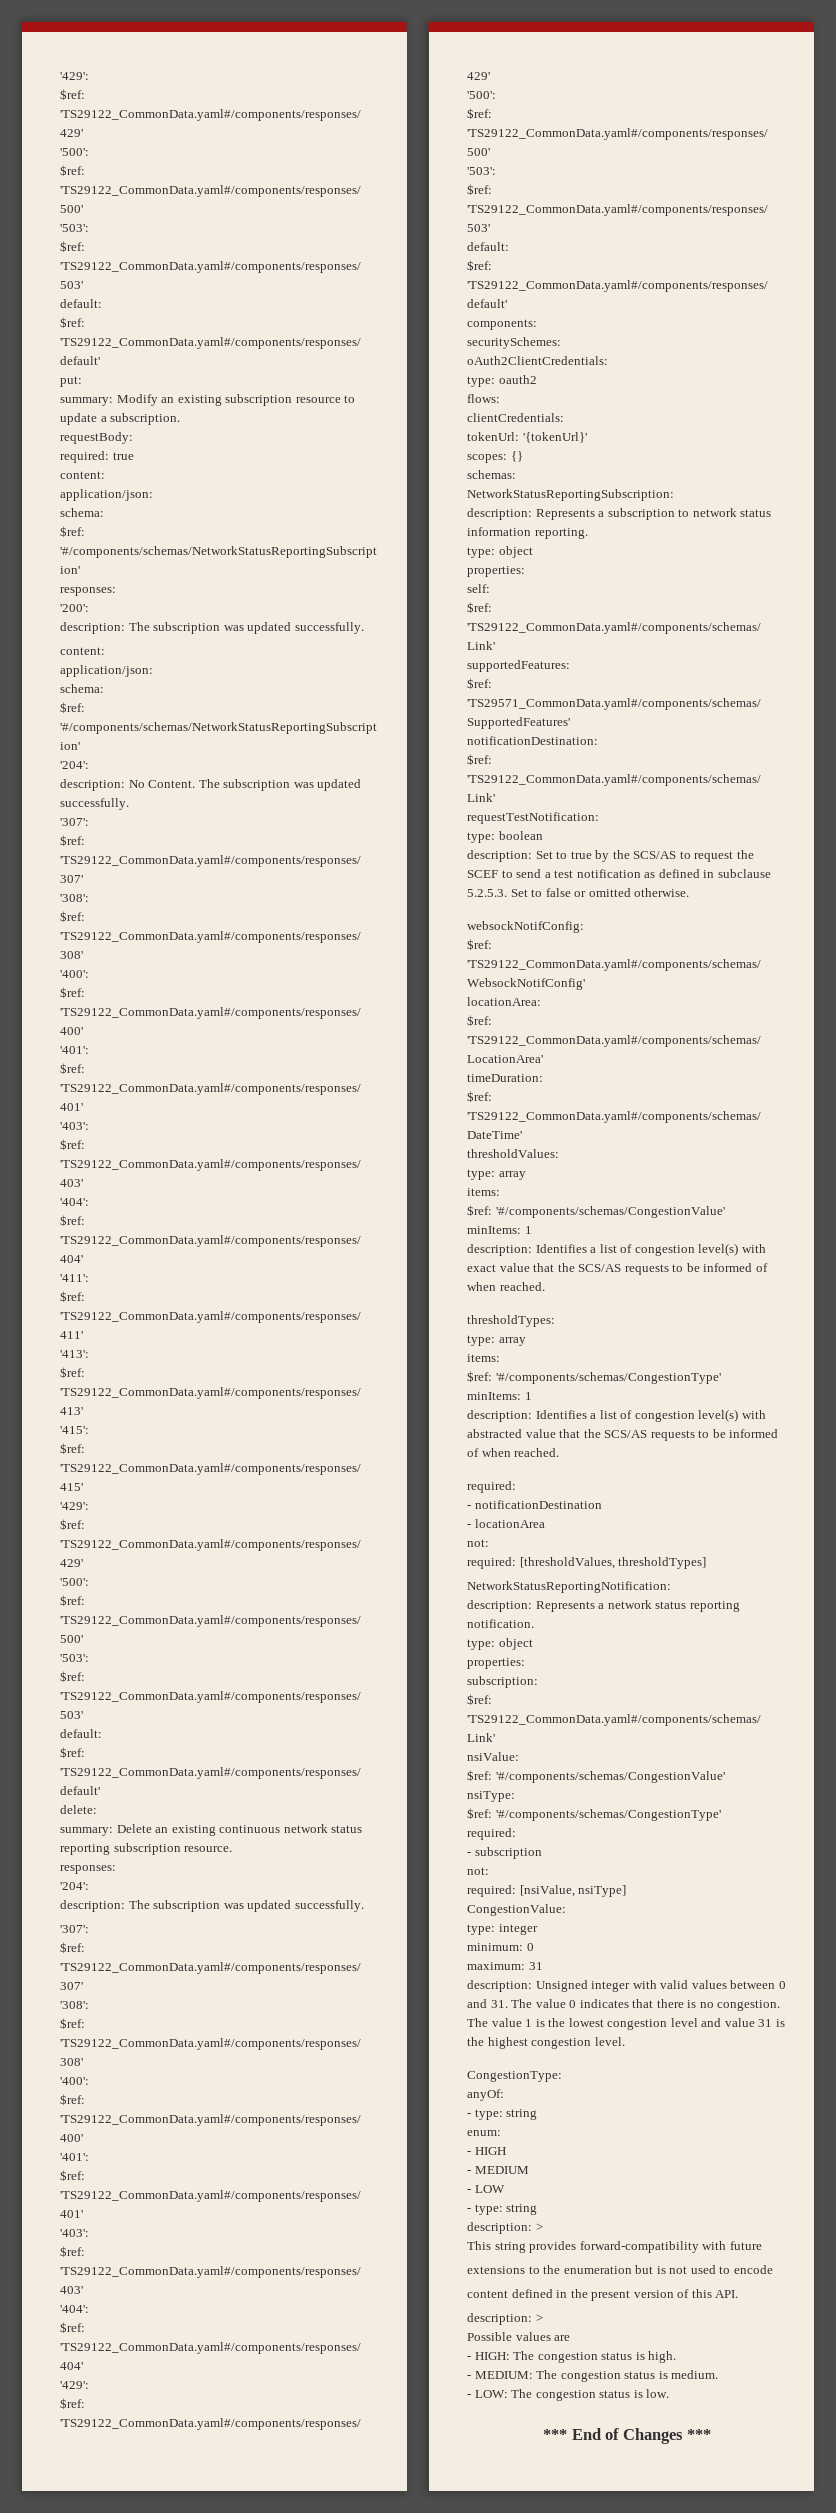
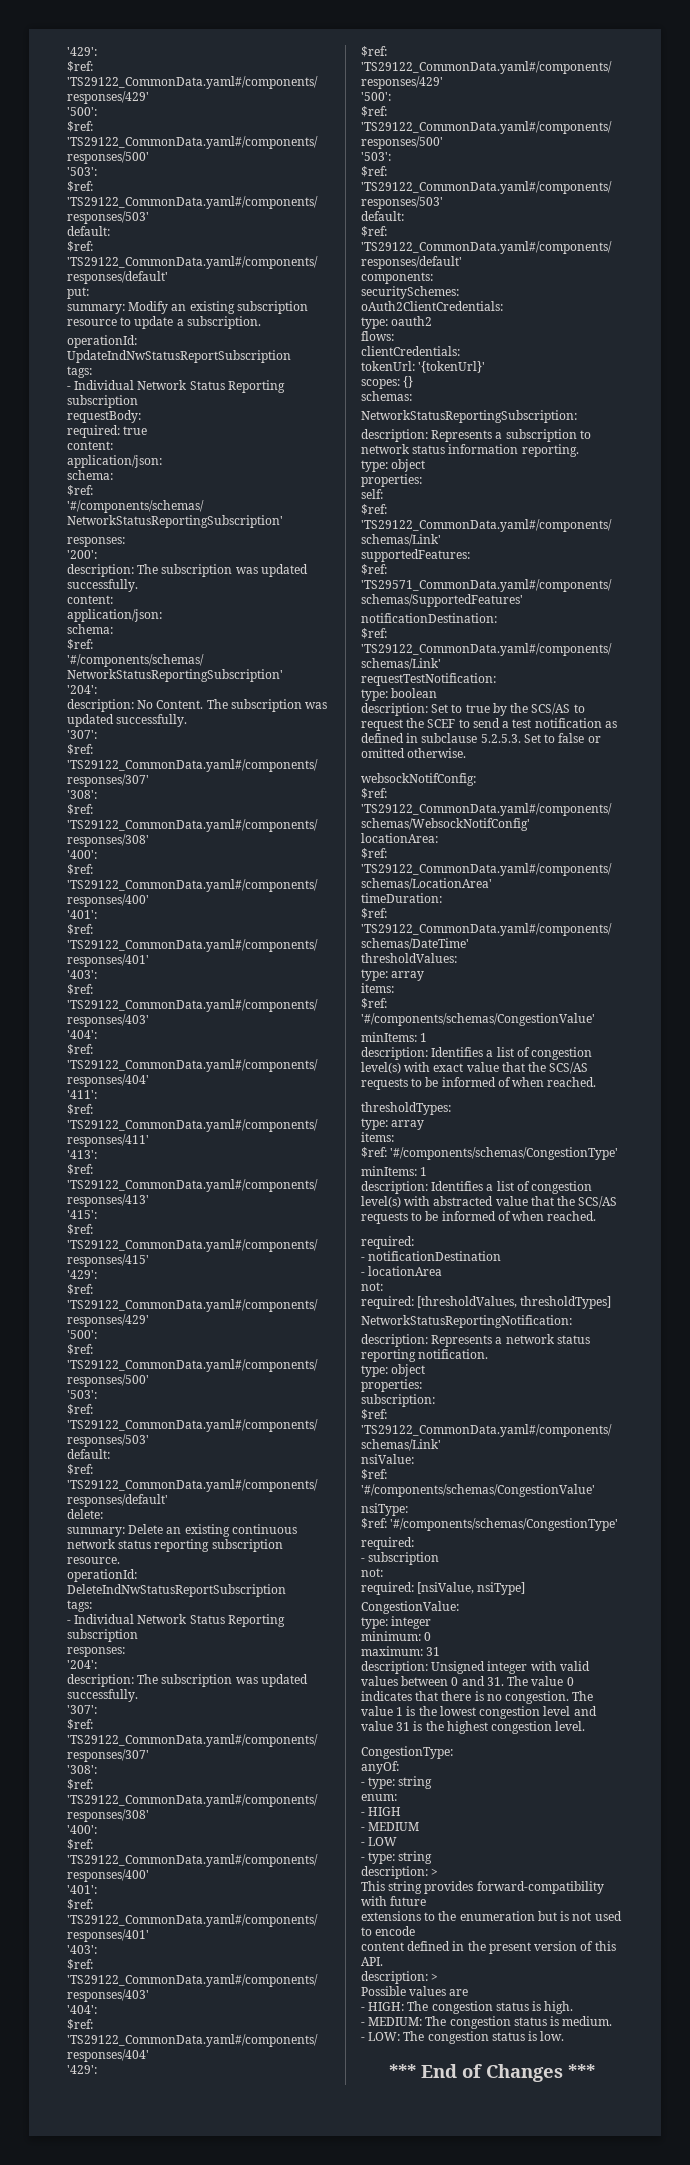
(181, 419) none -> [67,335,137,348] [67,350,291,363] [67,366,92,378] [67,380,285,393] [67,395,138,408] // operationId: UpdateIndNwStatusReportSubscription // tags: // - Individual Network Status Reporting subscription
(233, 1849) none -> [67,1569,137,1582] [67,1584,286,1597] [67,1600,92,1612] [67,1614,285,1627] [67,1629,138,1642] // operationId: DeleteIndNwStatusReportSubscription // tags: // - Individual Network Status Reporting subscription

